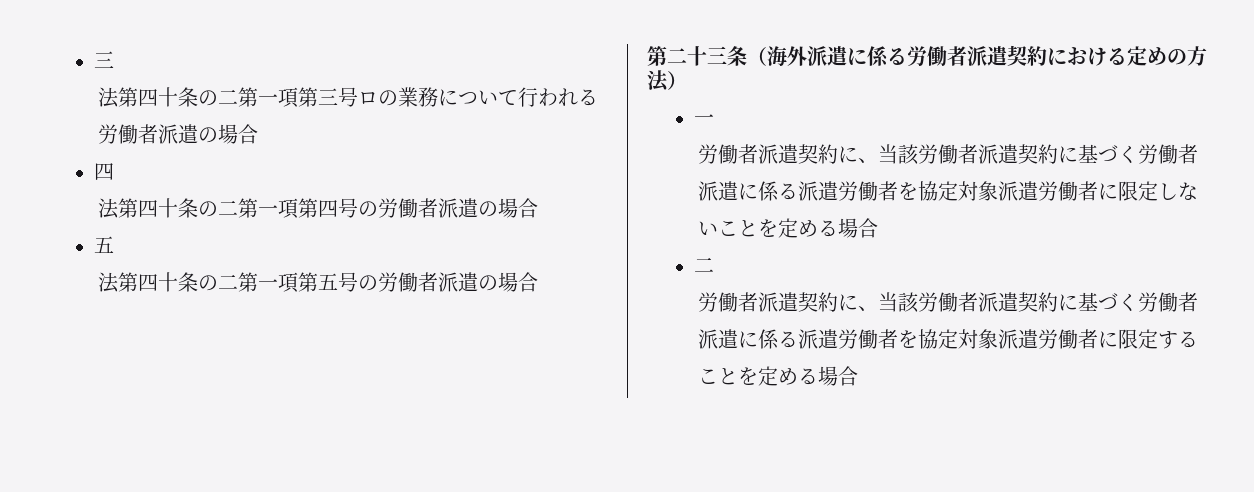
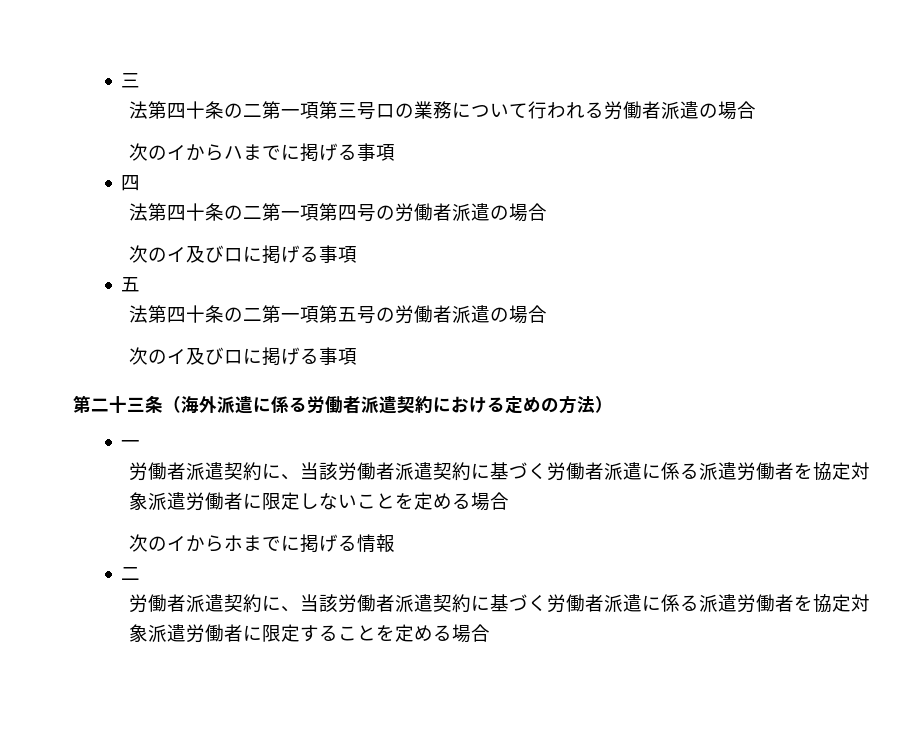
(258, 134) none -> [128,143,395,162] // 次のイからハまでに掲げる事項
(538, 208) none -> [128,245,357,264] // 次のイ及びロに掲げる事項
(538, 282) none -> [128,347,357,366] // 次のイ及びロに掲げる事項
(878, 228) none -> [128,534,395,553] // 次のイからホまでに掲げる情報

